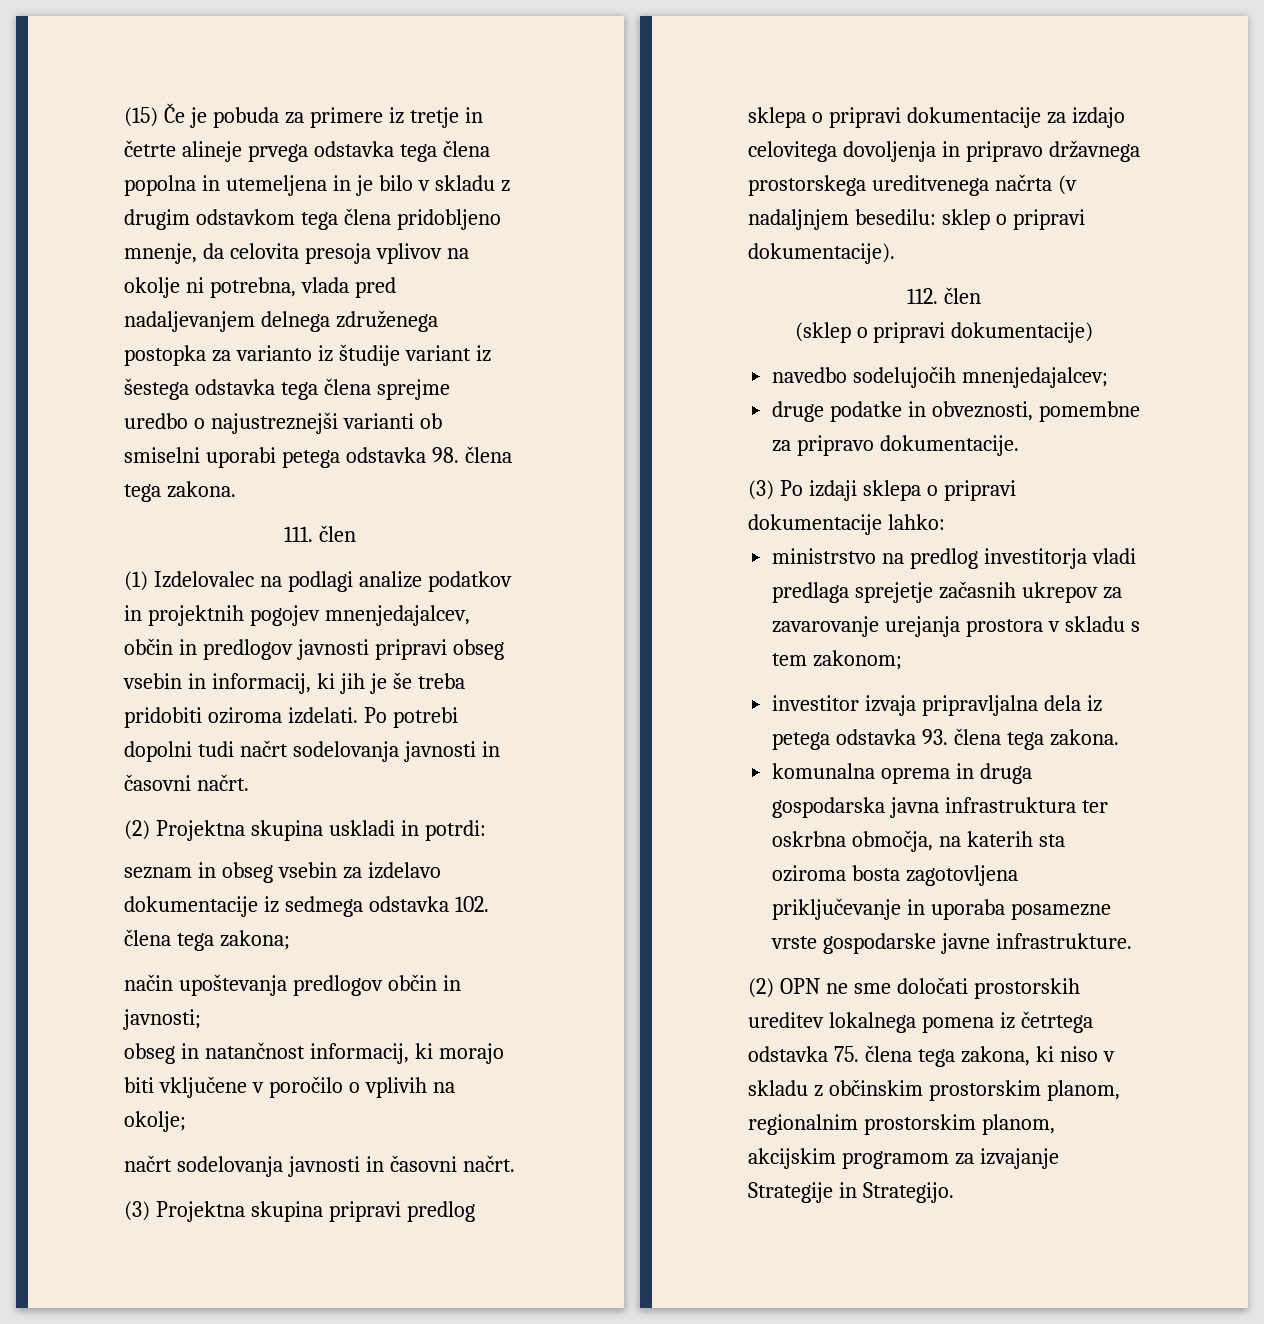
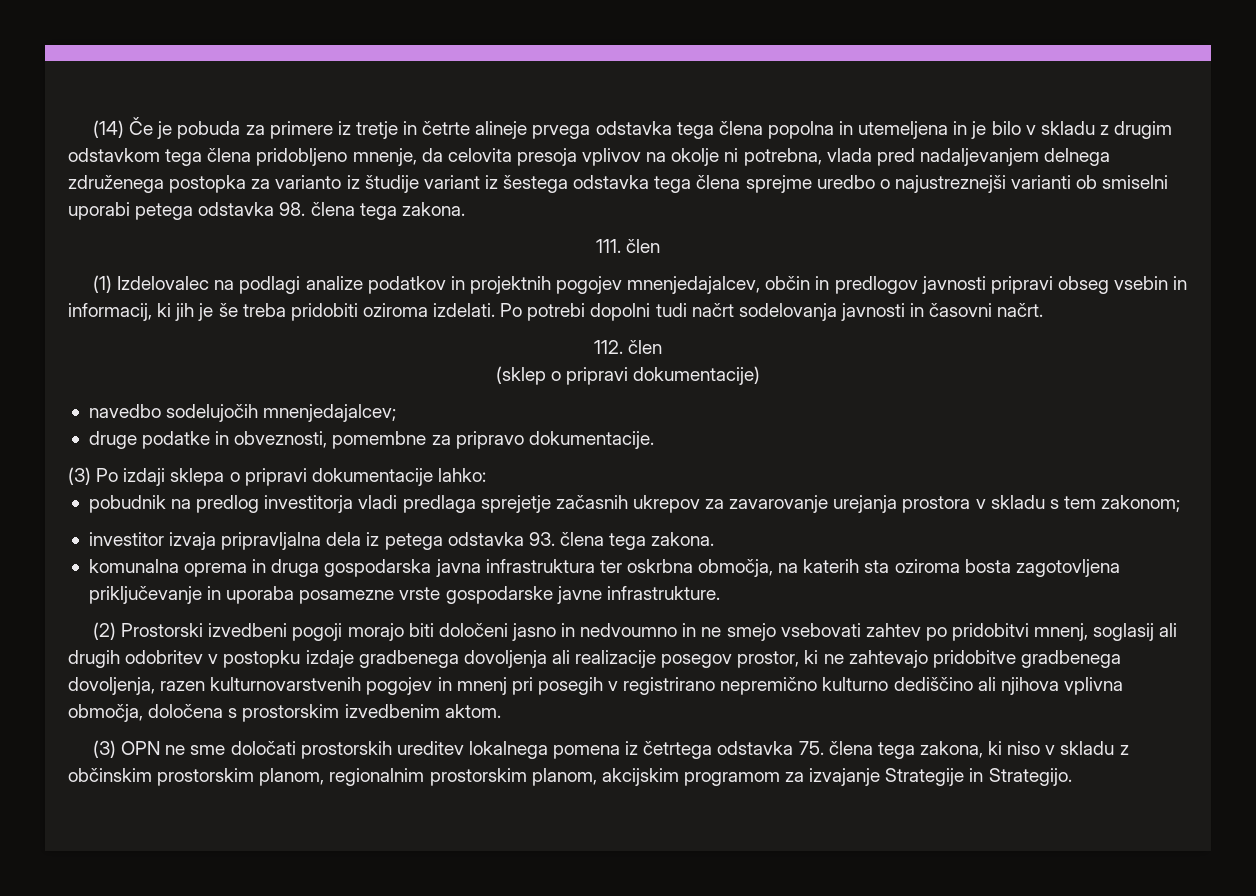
[124,107,158,127] (15) -> [93,120,125,138] (14)
[124,820,486,841] [124,862,441,883] [124,896,489,917] [124,929,290,951] [124,974,461,996] [123,1009,201,1030] [124,1042,504,1064] [124,1076,455,1098] [124,1111,186,1132] [124,1155,515,1177] [124,1201,475,1222] [748,107,1125,128] [748,140,1140,162] [748,174,1077,196] [748,209,1085,230] [748,243,895,264] // (2) Projektna skupina uskladi in potrdi: // seznam in obseg vsebin za izdelavo dokumentacije iz sedmega odstavka 102. člena tega zakona; // način upoštevanja predlogov občin in javnosti; // obseg in natančnost informacij, ki morajo biti vključene v poročilo o vplivih na okolje; // načrt sodelovanja javnosti in časovni načrt. // (3) Projektna skupina pripravi predlog sklepa o pripravi dokumentacije za izdajo celovitega dovoljenja in pripravo državnega prostorskega ureditvenega načrta (v nadaljnjem besedilu: sklep o pripravi dokumentacije). -> (1044, 310) none
[772,548,877,564] ministrstvo -> [88,495,166,513] pobudnik
(774, 988) none -> [121,623,1178,641] [68,650,1121,668] [68,677,1123,695] [68,704,501,722] [93,740,117,758] Prostorski izvedbeni pogoji morajo biti določeni jasno in nedvoumno in ne smejo vsebovati zahtev po pridobitvi mnenj, soglasij ali drugih odobritev v postopku izdaje gradbenega dovoljenja ali realizacije posegov prostor, ki ne zahtevajo pridobitve gradbenega dovoljenja, razen kulturnovarstvenih pogojev in mnenj pri posegih v registrirano nepremično kulturno dediščino ali njihova vplivna območja, določena s prostorskim izvedbenim aktom. // (3)

